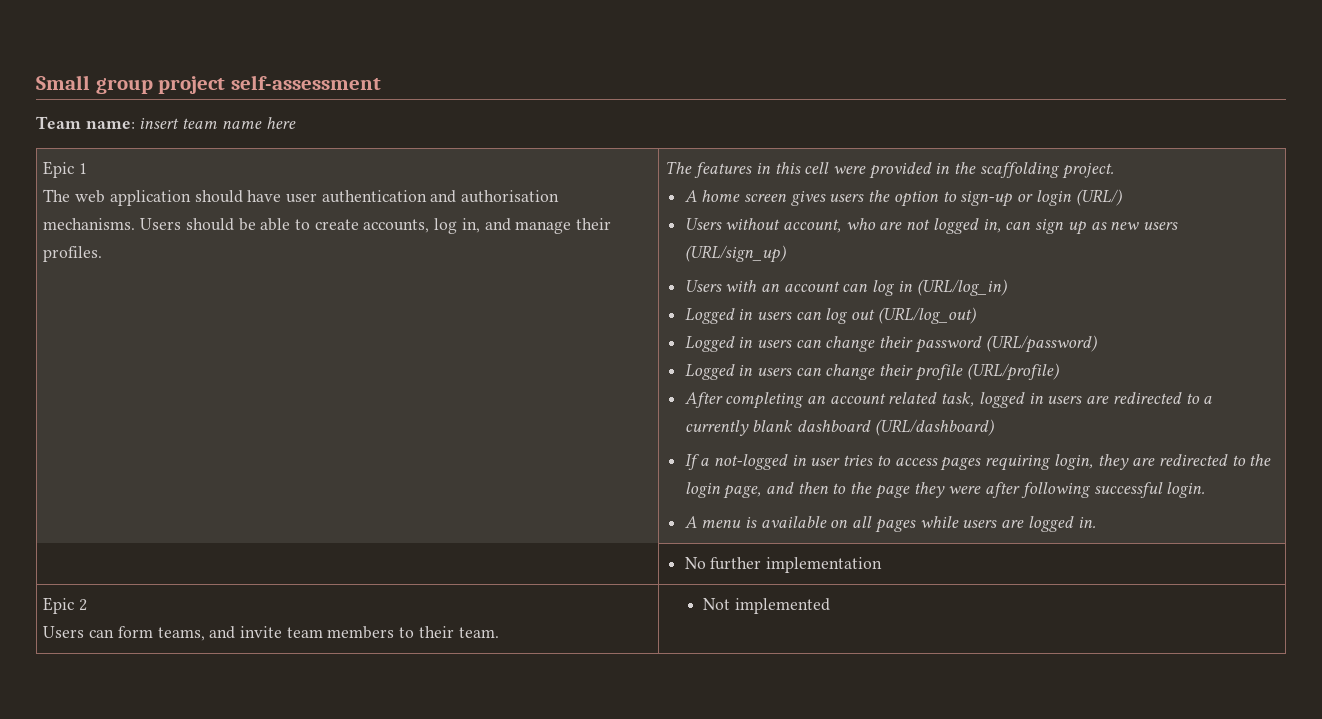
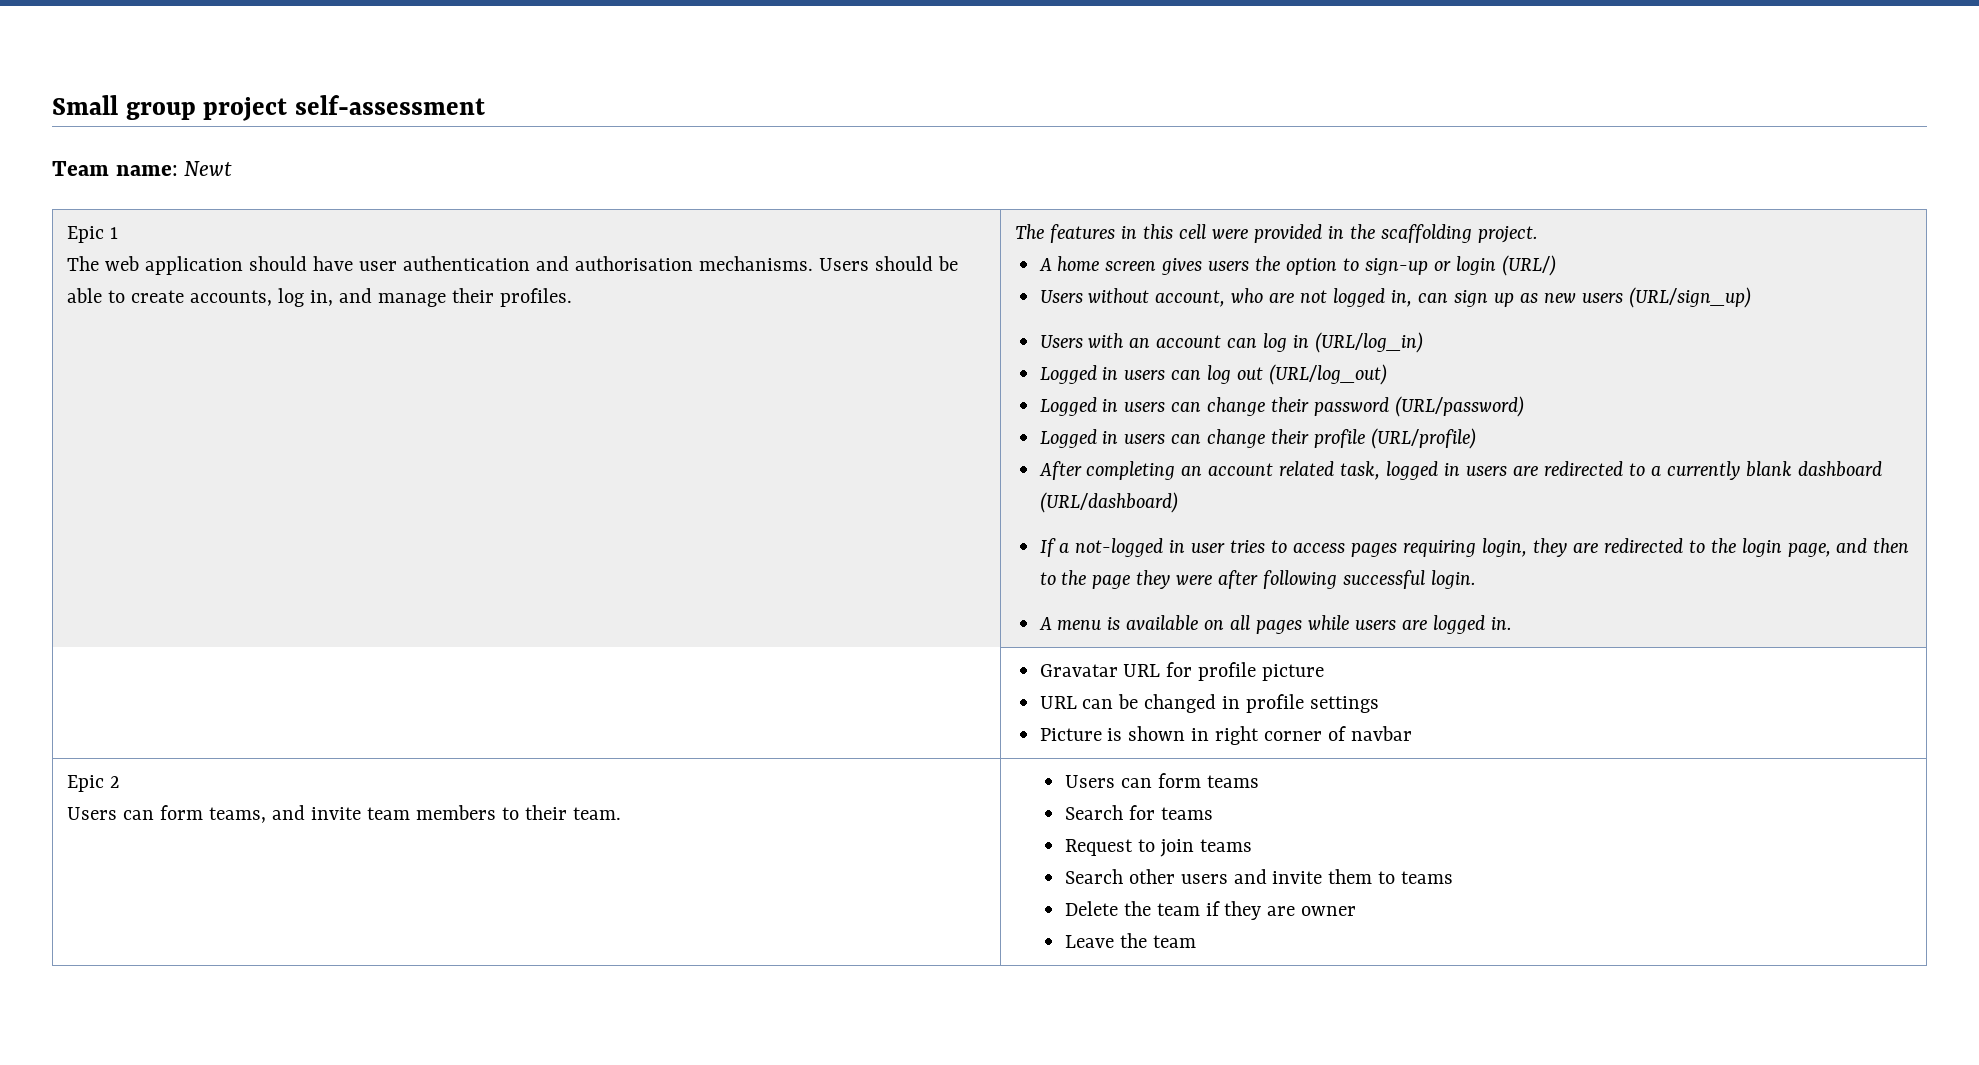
[139,117,296,129] insert team name here -> [184,161,233,176] Newt
[684,557,883,573] No further implementation -> [1039,662,1325,681] [1039,694,1380,713] [1039,726,1413,745] Gravatar URL for profile picture // URL can be changed in profile settings // Picture is shown in right corner of navbar
[703,598,831,614] Not implemented -> [1064,773,1259,788] [1064,805,1213,820] [1064,839,1252,857] [1064,869,1454,884] [1064,901,1357,920] [1064,933,1196,948] Users can form teams // Search for teams // Request to join teams // Search other users and invite them to teams // Delete the team if they are owner // Leave the team

